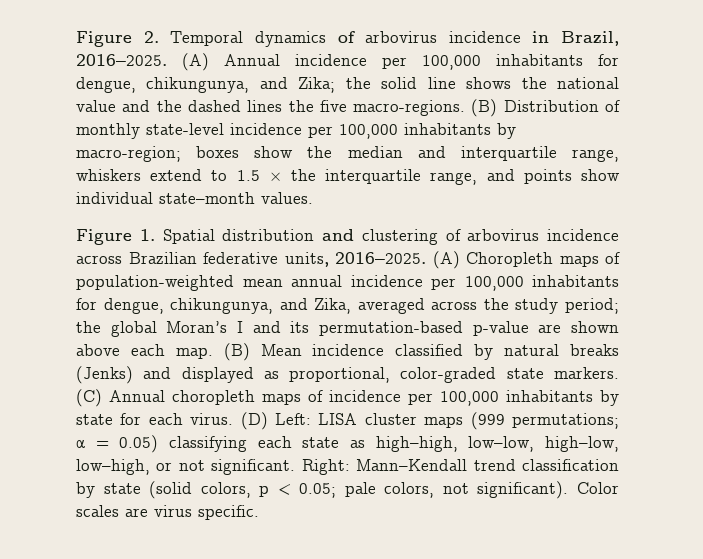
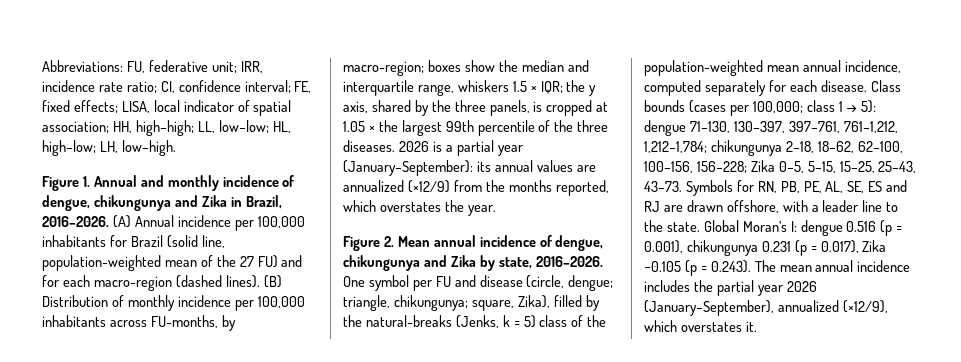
[76,31,521,47] Figure 2. Temporal dynamics of arbovirus incidence -> [42,60,263,73] [42,80,312,93] [42,100,292,116] [42,120,291,136] [42,140,176,156] [42,175,295,191] [42,195,227,211] Abbreviations: FU, federative unit; IRR, incidence rate ratio; CI, confidence interval; FE, fixed effects; LISA, local indicator of spatial association; HH, high–high; LL, low–low; HL, high–low; LH, low–high. // Figure 1. Annual and monthly incidence of dengue, chikungunya and Zika
[76,54,167,66] 2016–2025. -> [42,216,109,227] 2016–2026.
[76,77,620,93] [76,100,466,116] dengue, chikungunya, and Zika; the solid line shows the national value and the dashed lines the five macro-regions. -> [130,235,225,248] [42,255,303,271] [42,275,260,291] Brazil (solid line, population-weighted mean of the 27 FU) and for each macro-region (dashed lines).
[146,123,491,139] state-level incidence per 100,000 inhabitants -> [177,295,305,311] [42,315,218,328] incidence per 100,000 inhabitants across FU-months,
[150,169,620,185] [76,192,313,204] [76,229,619,245] [76,251,620,269] [76,275,619,291] [76,298,619,314] [76,321,619,337] [76,343,620,361] [76,366,619,384] [76,389,619,407] [76,412,619,430] [76,435,619,453] [76,459,619,475] [76,481,619,499] [76,505,259,520] extend to 1.5 × the interquartile range, and points show individual state–month values. // Figure 1. Spatial distribution and clustering of arbovirus incidence across Brazilian federative units, 2016–2025. (A) Choropleth maps of population-weighted mean annual incidence per 100,000 inhabitants for dengue, chikungunya, and Zika, averaged across the study period; the global Moran’s I and its permutation-based p-value are shown above each map. (B) Mean incidence classified by natural breaks (Jenks) and displayed as proportional, color-graded state markers. (C) Annual choropleth maps of incidence per 100,000 inhabitants by state for each virus. (D) Left: LISA cluster maps (999 permutations; α = 0.05) classifying each state as high–high, low–low, high–low, low–high, or not significant. Right: Mann–Kendall trend classification by state (solid colors, p < 0.05; pale colors, not significant). Color scales are virus specific. -> [512,80,597,96] [343,100,609,116] [343,120,609,136] [343,140,523,156] [343,160,596,176] [343,180,609,196] [343,200,496,216] [343,235,604,251] [343,255,603,271] [343,275,614,291] [343,295,600,311] [343,315,607,328] [644,60,901,76] [644,80,901,96] [644,100,877,116] [644,120,898,136] [644,140,903,156] [644,160,917,173] [644,180,908,196] [644,200,899,213] [644,220,903,236] [644,240,887,256] [644,260,911,276] [644,280,817,296] [644,300,888,316] [644,320,757,332] 1.5 × IQR; the y axis, shared by the three panels, is cropped at 1.05 × the largest 99th percentile of the three diseases. 2026 is a partial year (January–September): its annual values are annualized (×12/9) from the months reported, which overstates the year. // Figure 2. Mean annual incidence of dengue, chikungunya and Zika by state, 2016–2026. One symbol per FU and disease (circle, dengue; triangle, chikungunya; square, Zika), filled by the natural-breaks (Jenks, k = 5) class of the population-weighted mean annual incidence, computed separately for each disease. Class bounds (cases per 100,000; class 1 → 5): dengue 71–130, 130–397, 397–761, 761–1,212, 1,212–1,784; chikungunya 2–18, 18–62, 62–100, 100–156, 156–228; Zika 0–5, 5–15, 15–25, 25–43, 43–73. Symbols for RN, PB, PE, AL, SE, ES and RJ are drawn offshore, with a leader line to the state. Global Moran’s I: dengue 0.516 (p = 0.001), chikungunya 0.231 (p = 0.017), Zika −0.105 (p = 0.243). The mean annual incidence includes the partial year 2026 (January–September), annualized (×12/9), which overstates it.

